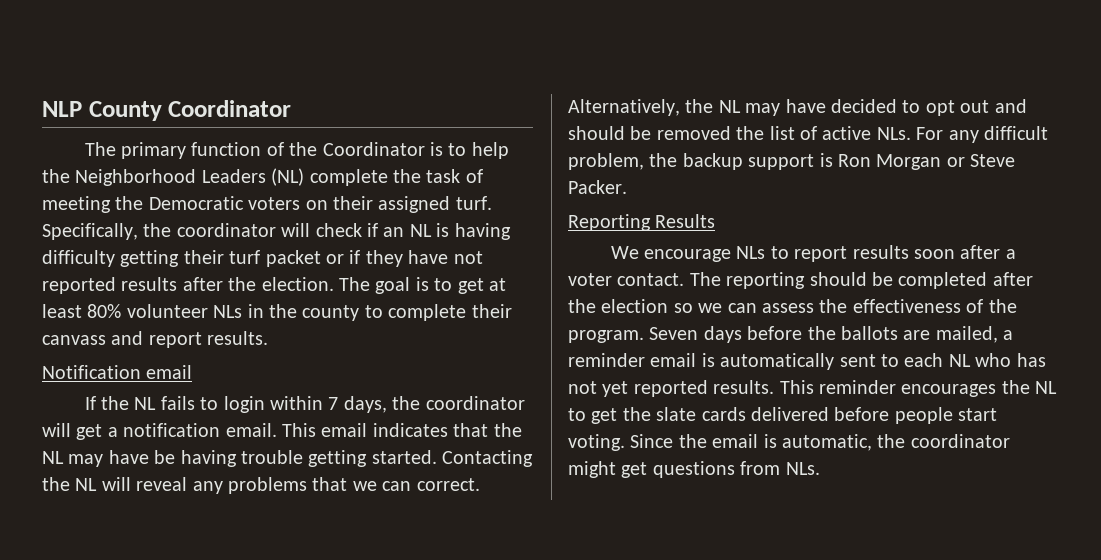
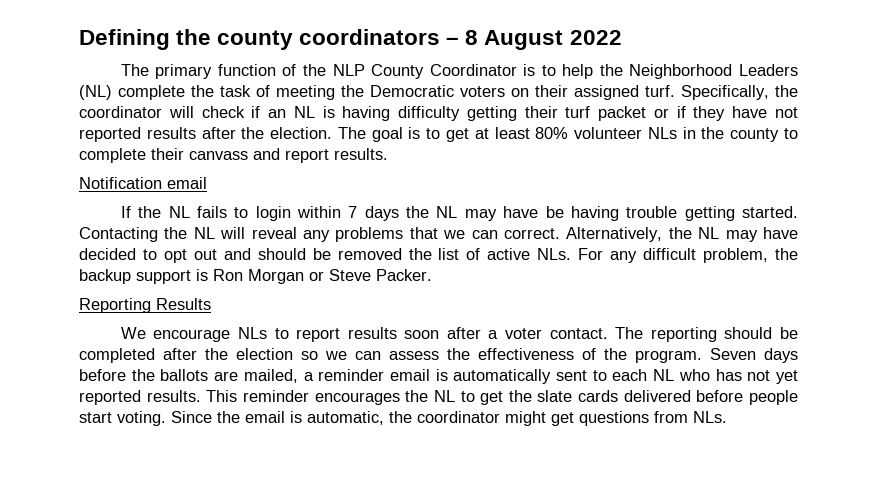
[42,100,292,121] NLP County Coordinator -> [79,29,622,50] Defining the county coordinators – 8 August 2022
(318, 149) none -> [332,64,425,79] NLP County
[343,396,525,413] [42,423,489,440] days, the coordinator will get a notification email. This email indicates that -> [364,206,399,221] days

